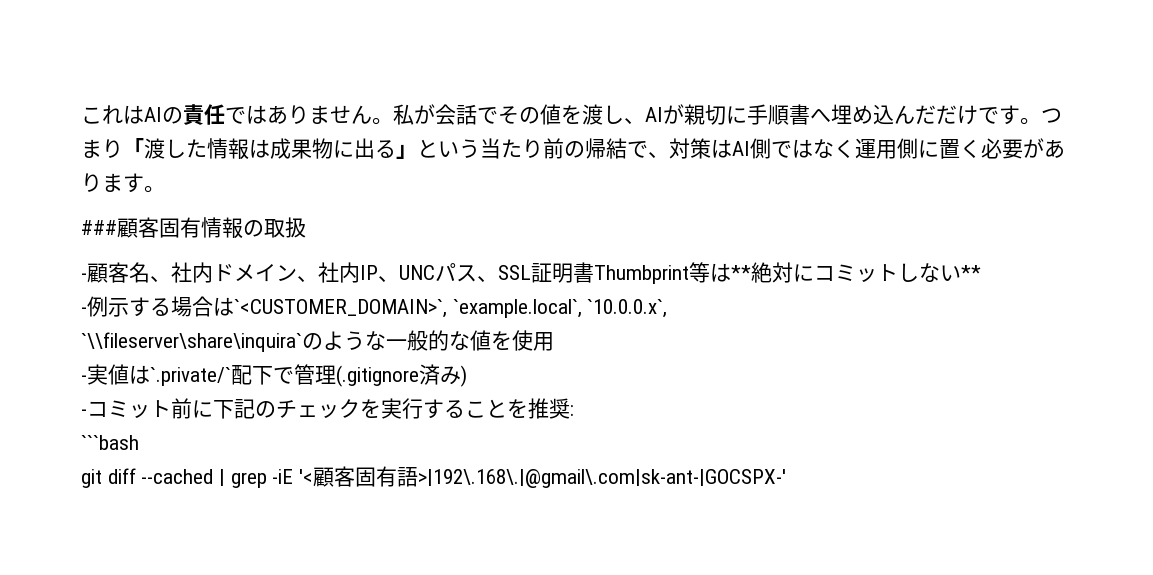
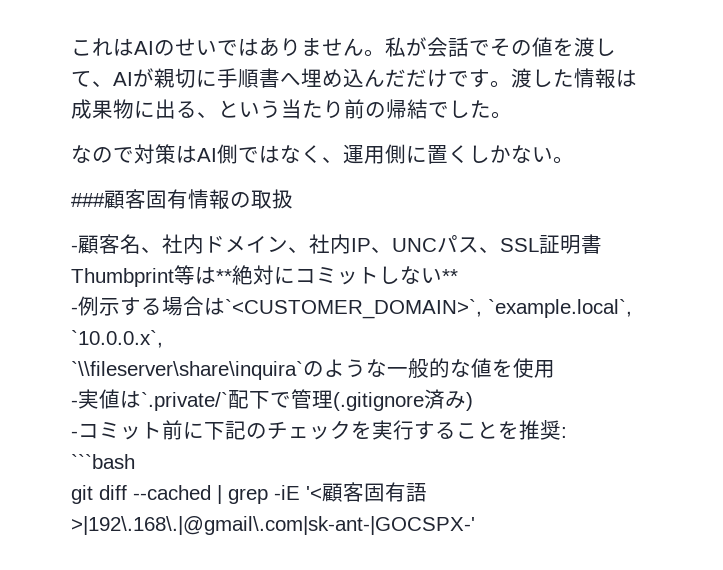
[183,104,225,125] 責任 -> [175,38,217,56] せい
(624, 114) none -> [71,71,92,87] て
[1041,108,1062,123] [81,138,144,158] つまり「 -> (511, 84) none
[396,144,417,159] 」 -> [197,112,218,118] 、
[648,152,669,158] 、 -> [449,100,512,119] [71,145,134,163] した。 // なので
(855, 148) none -> [322,157,343,163] 、
[981,138,1065,159] [81,173,144,193] 必要があります -> [469,145,553,163] しかない

